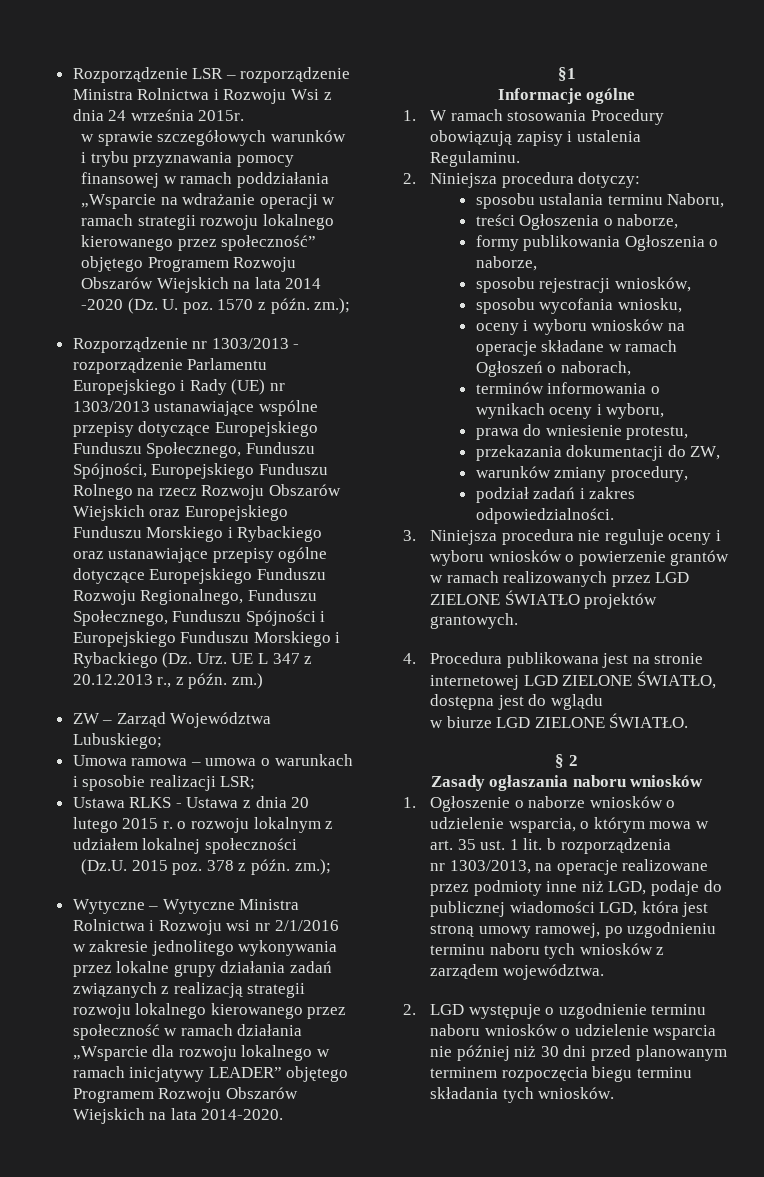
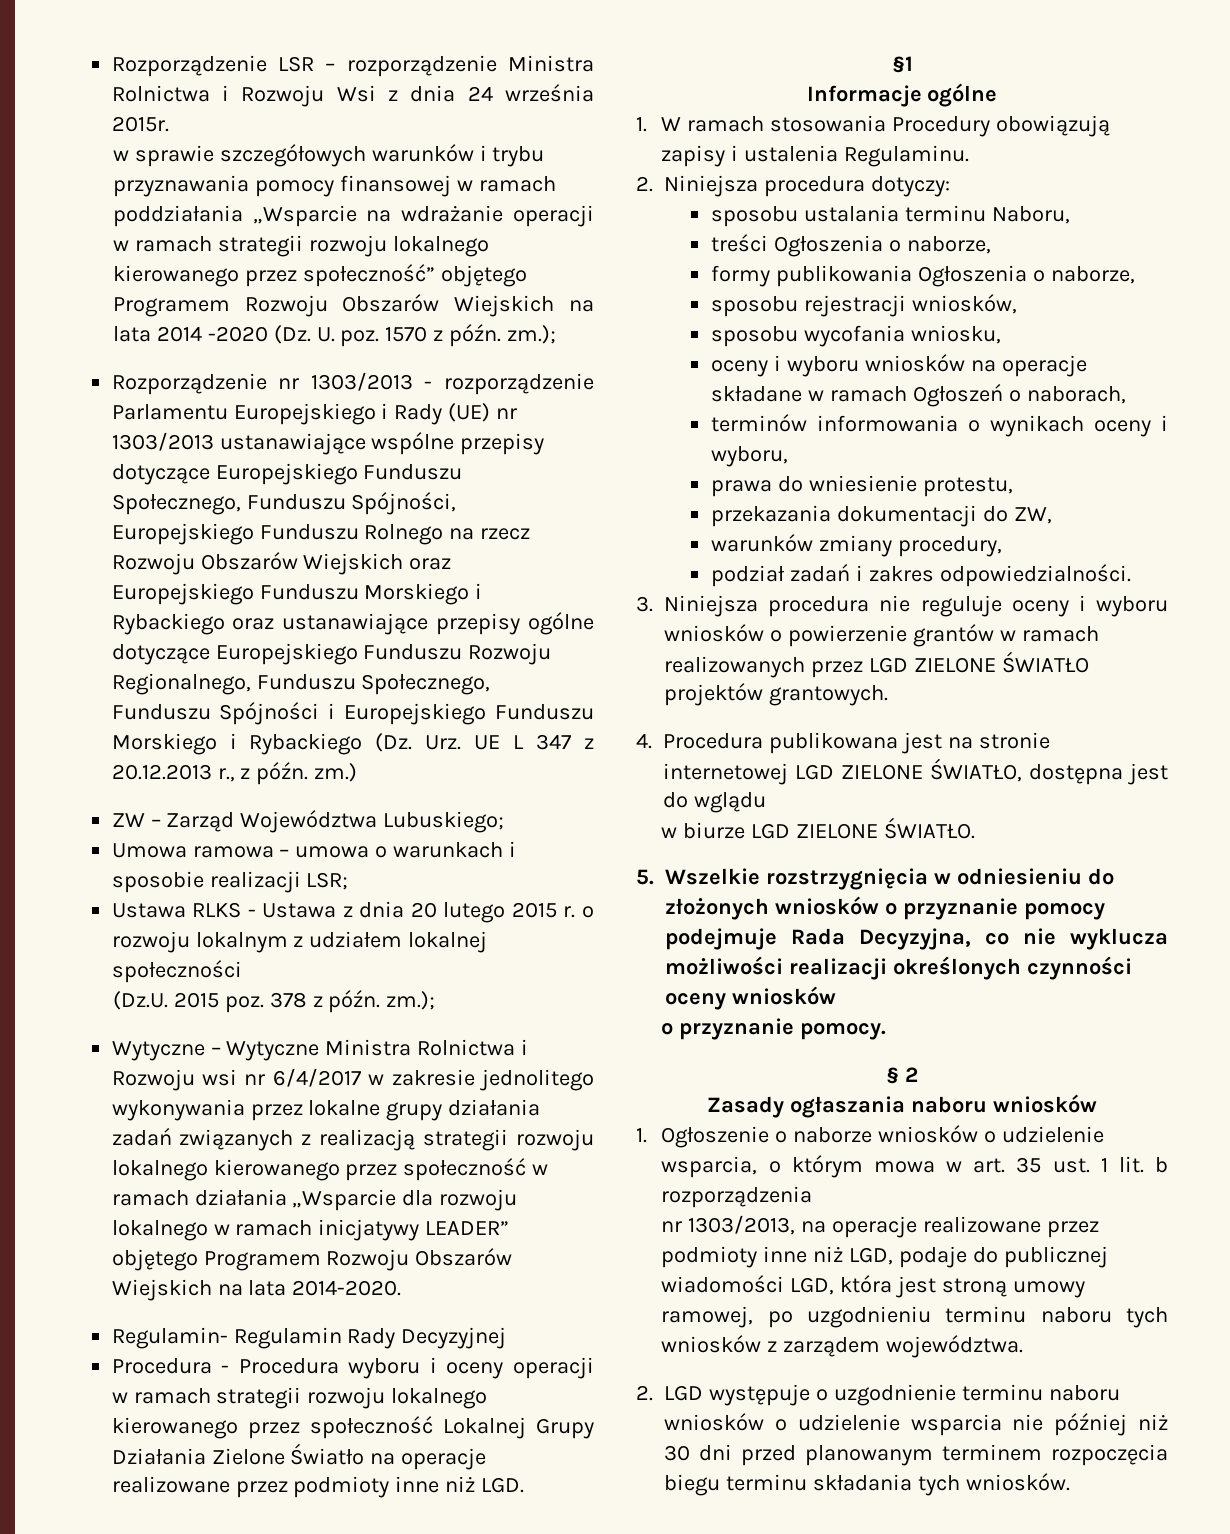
[274,920,339,931] 2/1/2016 -> [272,1068,361,1087] 6/4/2017
(284, 1114) none -> [111,1327,507,1349] [111,1357,594,1379] [111,1387,488,1409] [111,1416,594,1439] [111,1443,487,1470] [111,1476,525,1498] // Regulamin- Regulamin Rady Decyzyjnej // Procedura - Procedura wyboru i oceny operacji w ramach strategii rozwoju lokalnego kierowanego przez społeczność Lokalnej Grupy Działania Zielone Światło na operacje realizowane przez podmioty inne niż LGD.
(689, 720) none -> [636,868,1114,890] [665,896,1105,920] [665,928,1168,950] [665,956,1132,980] [665,986,836,1010] [661,1018,887,1040] // 5. Wszelkie rozstrzygnięcia w odniesieniu do złożonych wniosków o przyznanie pomocy podejmuje Rada Decyzyjna, co nie wyklucza możliwości realizacji określonych czynności oceny wniosków // o przyznanie pomocy.

